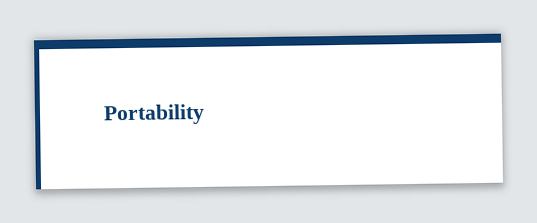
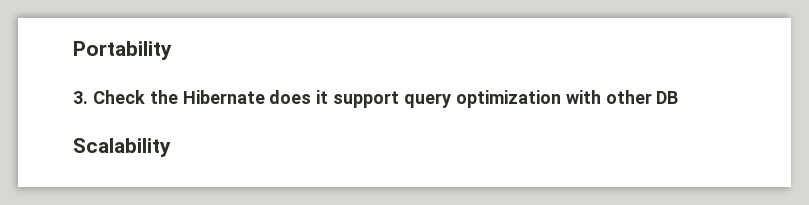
(205, 114) none -> [73,90,679,108] [73,138,171,157] // 3. Check the Hibernate does it support query optimization with other DB // Scalability

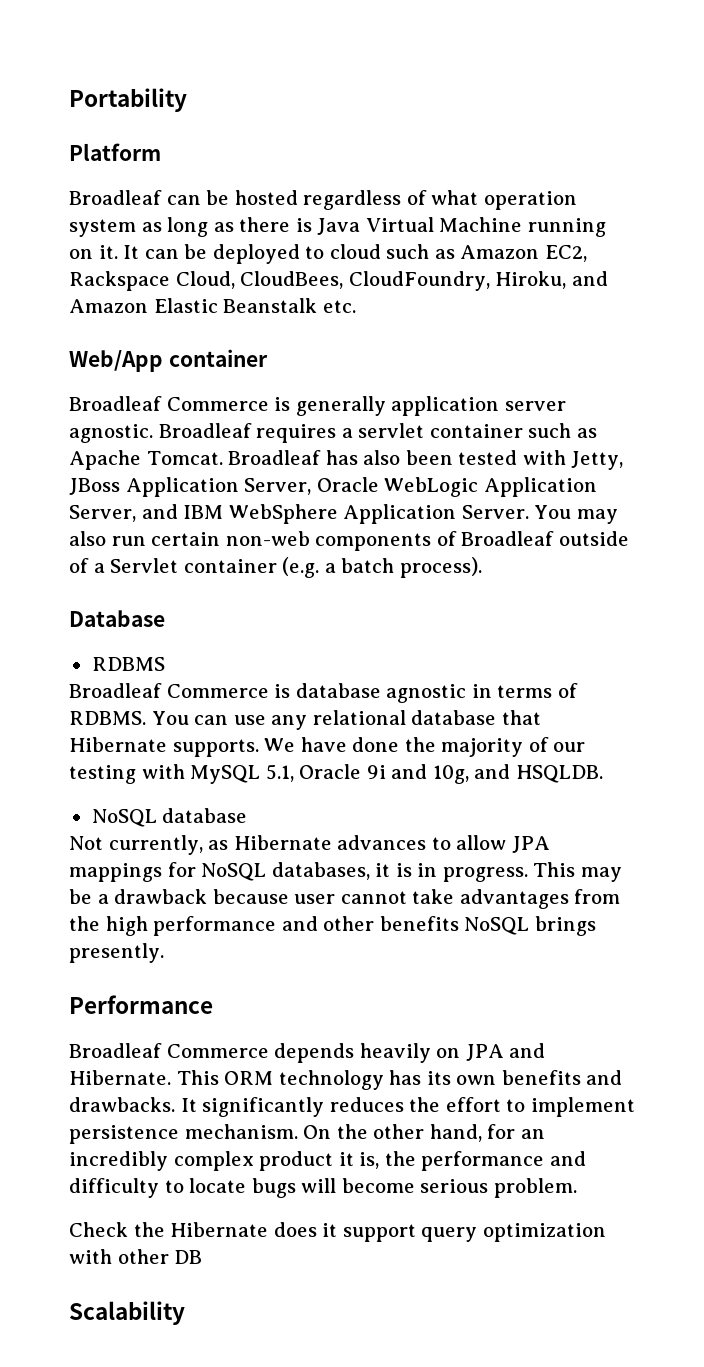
[73,91,88,104] 3. -> [69,143,161,161] [69,190,577,210] [69,217,606,237] [69,244,587,264] [69,271,608,291] [69,298,356,313] [69,349,268,372] [69,396,566,416] [69,423,597,443] [69,450,624,470] [69,477,597,497] [69,504,618,524] [69,531,629,551] [69,557,482,578] [69,610,165,627] [91,657,165,671] [69,683,578,703] [69,710,541,730] [69,737,586,757] [69,764,603,784] [91,808,248,827] [69,835,550,855] [69,862,622,882] [69,889,621,909] [69,916,596,936] [69,943,164,963] [69,995,213,1014] [69,1043,546,1063] [69,1070,623,1090] [69,1097,635,1117] [69,1124,545,1144] [69,1151,586,1171] [69,1178,577,1198] Platform // Broadleaf can be hosted regardless of what operation system as long as there is Java Virtual Machine running on it. It can be deployed to cloud such as Amazon EC2, Rackspace Cloud, CloudBees, CloudFoundry, Hiroku, and Amazon Elastic Beanstalk etc. // Web/App container // Broadleaf Commerce is generally application server agnostic. Broadleaf requires a servlet container such as Apache Tomcat. Broadleaf has also been tested with Jetty, JBoss Application Server, Oracle WebLogic Application Server, and IBM WebSphere Application Server. You may also run certain non-web components of Broadleaf outside of a Servlet container (e.g. a batch process). // Database // RDBMS // Broadleaf Commerce is database agnostic in terms of RDBMS. You can use any relational database that Hibernate supports. We have done the majority of our testing with MySQL 5.1, Oracle 9i and 10g, and HSQLDB. // NoSQL database // Not currently, as Hibernate advances to allow JPA mappings for NoSQL databases, it is in progress. This may be a drawback because user cannot take advantages from the high performance and other benefits NoSQL brings presently. // Performance // Broadleaf Commerce depends heavily on JPA and Hibernate. This ORM technology has its own benefits and drawbacks. It significantly reduces the effort to implement persistence mechanism. On the other hand, for an incredibly complex product it is, the performance and difficulty to locate bugs will become serious problem. //

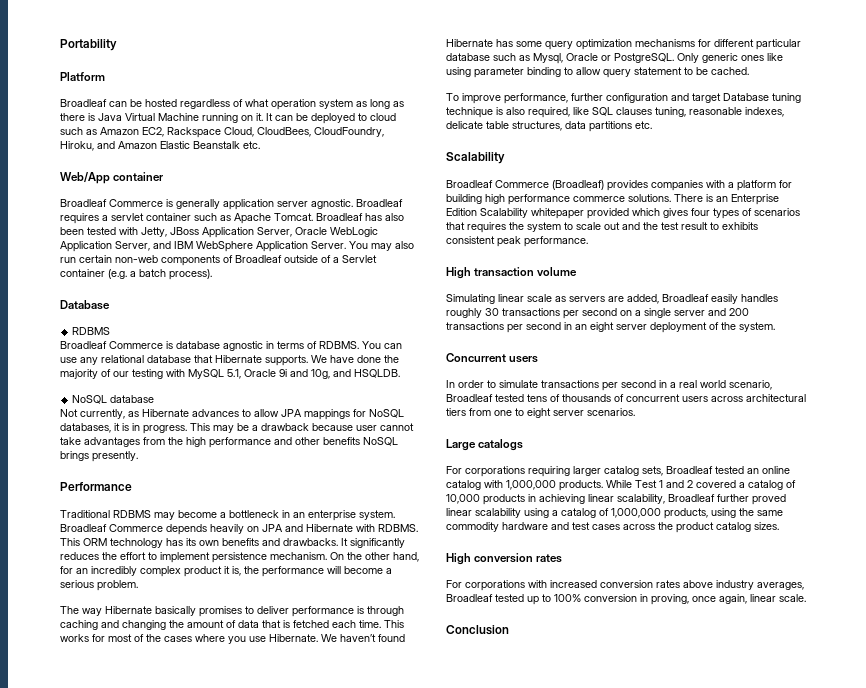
(213, 1004) none -> [60,510,395,521] Traditional RDBMS may become a bottleneck in an enterprise system.
[69,1070,171,1085] Hibernate. -> [306,524,418,532] Hibernate with RDBMS.
[549,1151,586,1166] [69,1178,296,1198] and difficulty to locate bugs -> (324, 571) none
(415, 1185) none -> [386,568,392,574] a
[69,1222,606,1242] [69,1249,203,1264] [69,1301,185,1325] Check the Hibernate does it support query optimization with other DB // Scalability -> [60,606,404,617] [60,620,404,630] [60,634,405,644] [446,39,801,50] [446,53,783,64] [446,67,749,78] [446,93,801,104] [446,107,784,118] [446,121,652,132] [446,152,505,164] [446,180,792,191] [446,194,779,205] [446,208,800,219] [446,222,758,233] [446,236,588,247] [446,267,578,279] [446,294,778,304] [446,308,749,319] [446,322,775,333] [446,353,539,363] [446,380,772,391] [446,394,806,402] [446,408,635,418] [446,439,524,451] [446,466,790,477] [446,480,796,491] [446,494,786,505] [446,508,783,519] [446,522,779,533] [446,553,563,565] [446,580,804,591] [446,594,806,605] [446,625,509,635] The way Hibernate basically promises to deliver performance is through caching and changing the amount of data that is fetched each time. This works for most of the cases where you use Hibernate. We haven’t found Hibernate has some query optimization mechanisms for different particular database such as Mysql, Oracle or PostgreSQL. Only generic ones like using parameter binding to allow query statement to be cached. // To improve performance, further configuration and target Database tuning technique is also required, like SQL clauses tuning, reasonable indexes, delicate table structures, data partitions etc. // Scalability // Broadleaf Commerce (Broadleaf) provides companies with a platform for building high performance commerce solutions. There is an Enterprise Edition Scalability whitepaper provided which gives four types of scenarios that requires the system to scale out and the test result to exhibits consistent peak performance. // High transaction volume // Simulating linear scale as servers are added, Broadleaf easily handles roughly 30 transactions per second on a single server and 200 transactions per second in an eight server deployment of the system. // Concurrent users // In order to simulate transactions per second in a real world scenario, Broadleaf tested tens of thousands of concurrent users across architectural tiers from one to eight server scenarios. // Large catalogs // For corporations requiring larger catalog sets, Broadleaf tested an online catalog with 1,000,000 products. While Test 1 and 2 covered a catalog of 10,000 products in achieving linear scalability, Broadleaf further proved linear scalability using a catalog of 1,000,000 products, using the same commodity hardware and test cases across the product catalog sizes. // High conversion rates // For corporations with increased conversion rates above industry averages, Broadleaf tested up to 100% conversion in proving, once again, linear scale. // Conclusion

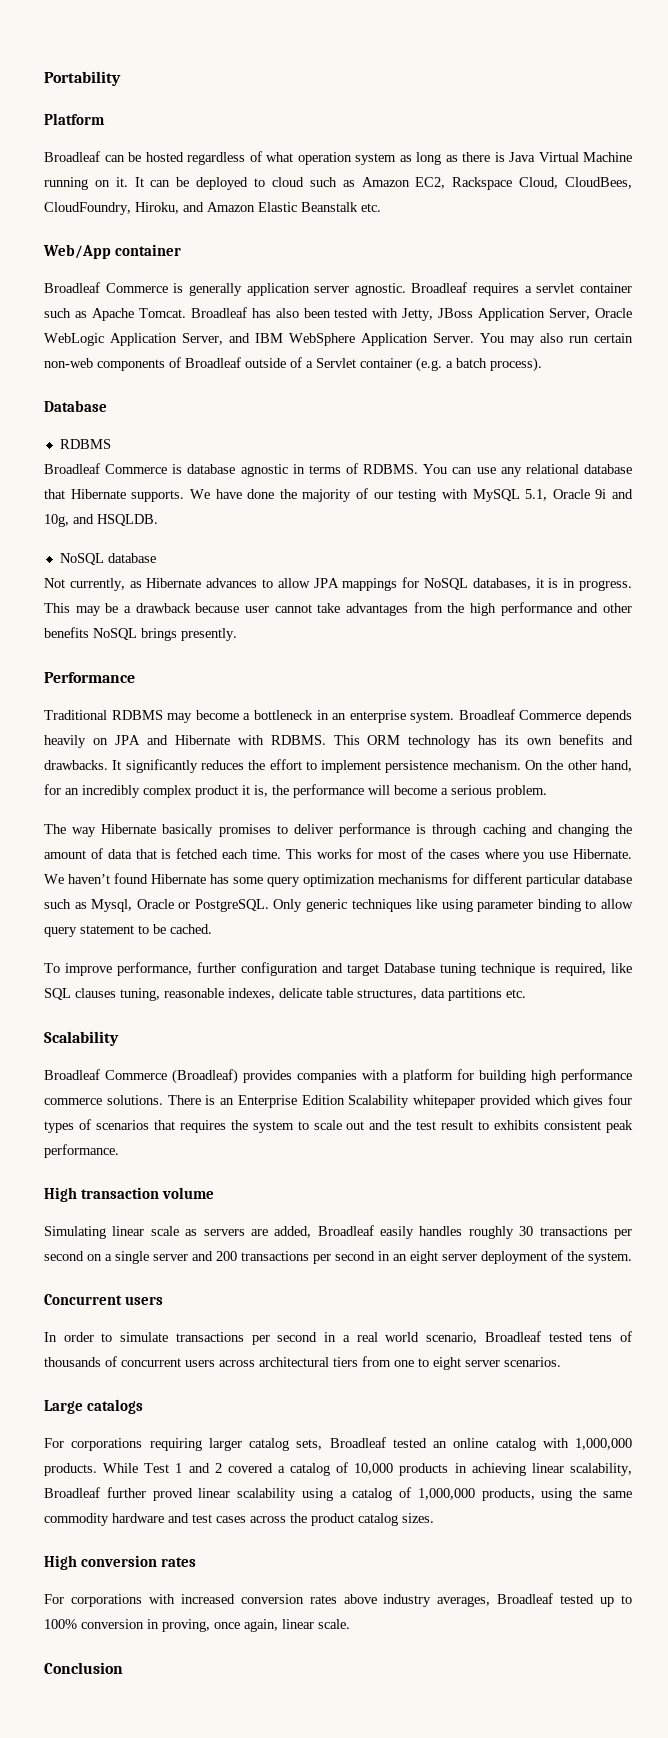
[741,55,764,61] ones -> [351,899,412,912] techniques
[506,107,525,115] also -> (550, 968) none

